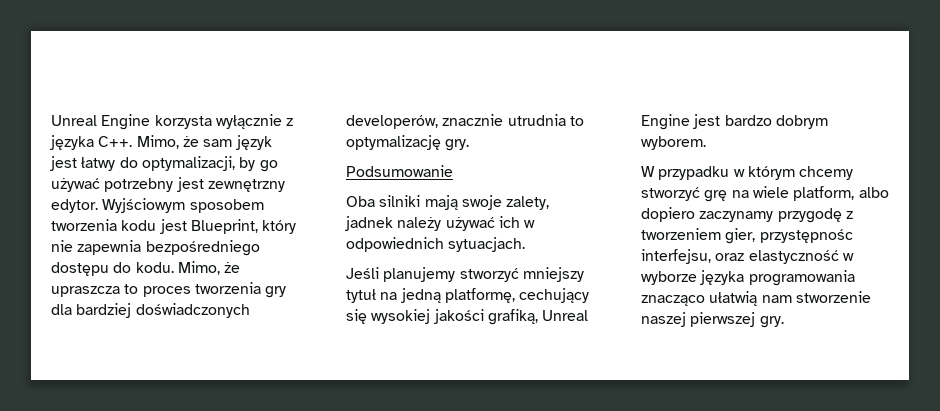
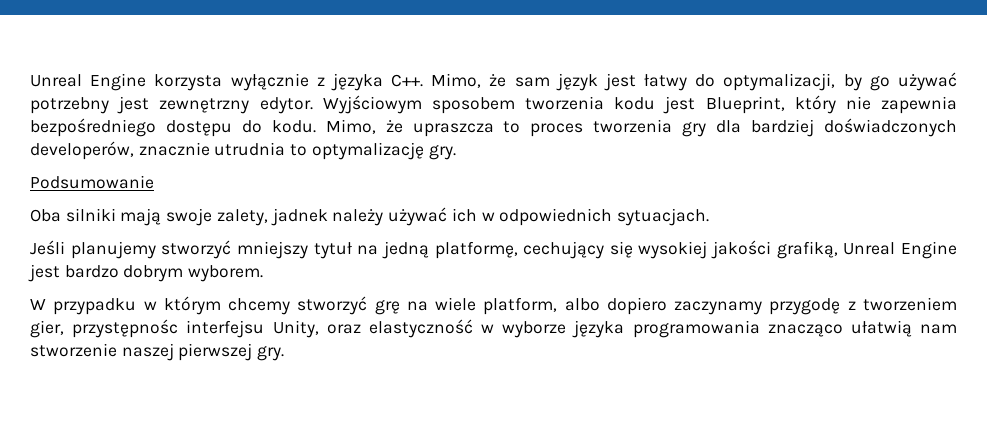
[641,249,711,264] interfejsu, -> [186,320,319,338] interfejsu Unity,

